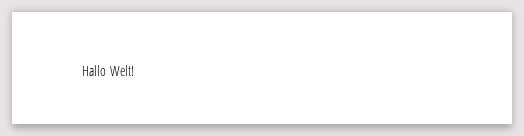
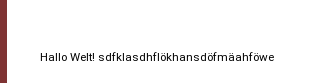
(134, 70) none -> [98,52,275,61] sdfklasdhflökhansdöfmäahföwe

